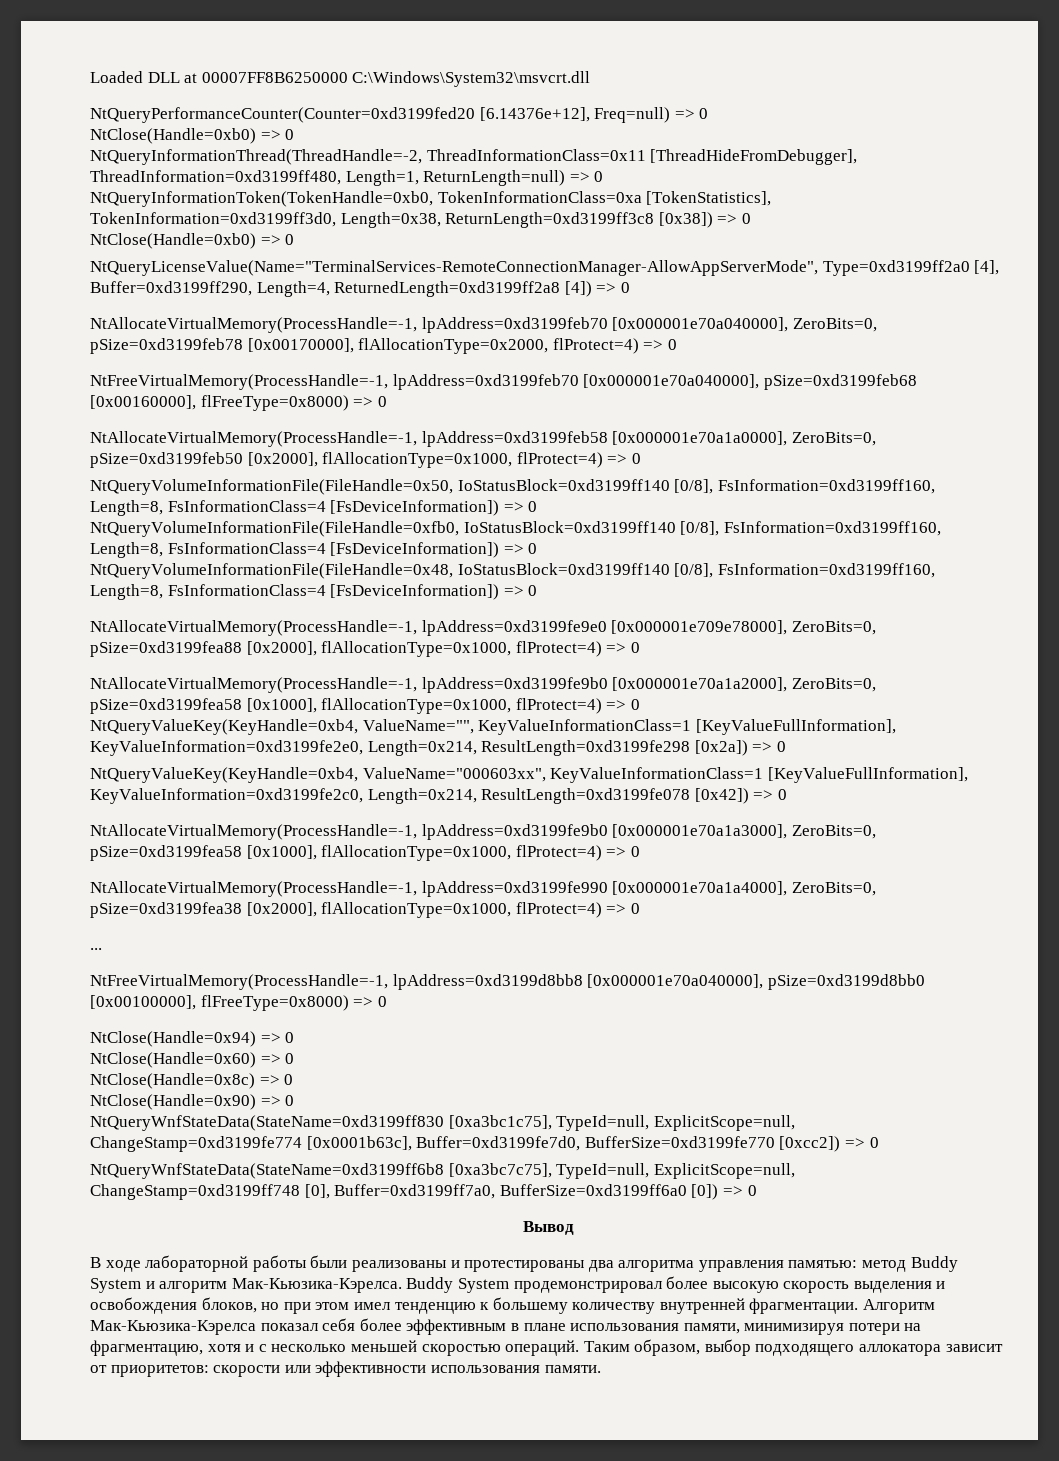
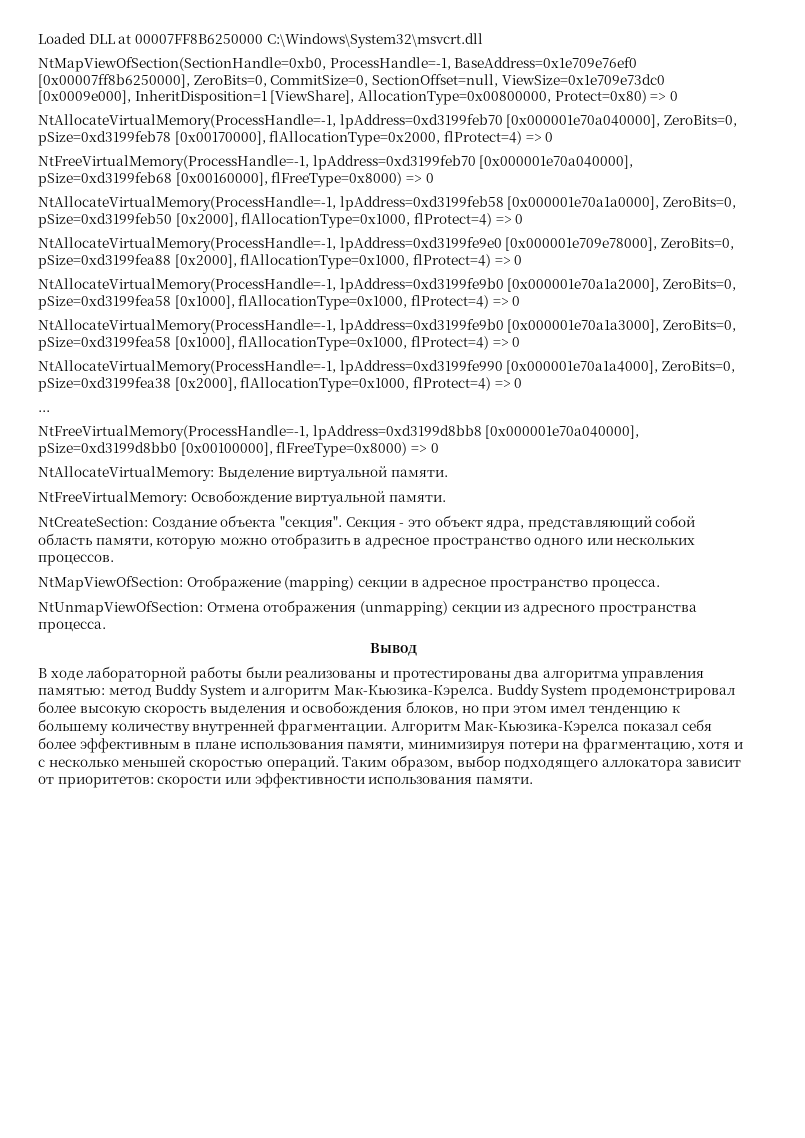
[90,107,709,123] [90,128,295,144] [90,149,858,165] [90,170,604,186] [90,191,772,207] [90,212,751,228] [90,233,295,249] [90,260,1000,276] [90,281,592,297] NtQueryPerformanceCounter(Counter=0xd3199fed20 [6.14376e+12], Freq=null) => 0 // NtClose(Handle=0xb0) => 0 // NtQueryInformationThread(ThreadHandle=-2, ThreadInformationClass=0x11 [ThreadHideFromDebugger], ThreadInformation=0xd3199ff480, Length=1, ReturnLength=null) => 0 // NtQueryInformationToken(TokenHandle=0xb0, TokenInformationClass=0xa [TokenStatistics], TokenInformation=0xd3199ff3d0, Length=0x38, ReturnLength=0xd3199ff3c8 [0x38]) => 0 // NtClose(Handle=0xb0) => 0 // NtQueryLicenseValue(Name="TerminalServices-RemoteConnectionManager-AllowAppServerMode", Type=0xd3199ff2a0 [4], Buffer=0xd3199ff290, Length=4, ReturnedLength=0xd3199ff2a8 [4]) -> [38,57,638,72] [38,74,665,88] [38,90,647,105] NtMapViewOfSection(SectionHandle=0xb0, ProcessHandle=-1, BaseAddress=0x1e709e76ef0 [0x00007ff8b6250000], ZeroBits=0, CommitSize=0, SectionOffset=null, ViewSize=0x1e709e73dc0 [0x0009e000], InheritDisposition=1 [ViewShare], AllocationType=0x00800000, Protect=0x80)
[90,479,935,495] [90,500,538,516] [90,521,941,537] [90,542,538,558] [90,563,935,579] [90,584,538,600] // NtQueryVolumeInformationFile(FileHandle=0x50, IoStatusBlock=0xd3199ff140 [0/8], FsInformation=0xd3199ff160, Length=8, FsInformationClass=4 [FsDeviceInformation]) => 0 // NtQueryVolumeInformationFile(FileHandle=0xfb0, IoStatusBlock=0xd3199ff140 [0/8], FsInformation=0xd3199ff160, Length=8, FsInformationClass=4 [FsDeviceInformation]) => 0 // NtQueryVolumeInformationFile(FileHandle=0x48, IoStatusBlock=0xd3199ff140 [0/8], FsInformation=0xd3199ff160, Length=8, FsInformationClass=4 [FsDeviceInformation]) => 0 -> (524, 219) none
[90,719,896,735] [90,740,786,756] [90,767,968,783] [90,788,787,804] // NtQueryValueKey(KeyHandle=0xb4, ValueName="", KeyValueInformationClass=1 [KeyValueFullInformation], KeyValueInformation=0xd3199fe2e0, Length=0x214, ResultLength=0xd3199fe298 [0x2a]) => 0 // NtQueryValueKey(KeyHandle=0xb4, ValueName="000603xx", KeyValueInformationClass=1 [KeyValueFullInformation], KeyValueInformation=0xd3199fe2c0, Length=0x214, ResultLength=0xd3199fe078 [0x42]) => 0 -> (521, 301) none
[90,1031,295,1047] [90,1052,295,1068] [90,1073,294,1089] [90,1094,295,1110] [90,1115,795,1131] [90,1136,879,1152] [90,1163,795,1179] [90,1184,757,1200] NtClose(Handle=0x94) => 0 // NtClose(Handle=0x60) => 0 // NtClose(Handle=0x8c) => 0 // NtClose(Handle=0x90) => 0 // NtQueryWnfStateData(StateName=0xd3199ff830 [0xa3bc1c75], TypeId=null, ExplicitScope=null, ChangeStamp=0xd3199fe774 [0x0001b63c], Buffer=0xd3199fe7d0, BufferSize=0xd3199fe770 [0xcc2]) => 0 // NtQueryWnfStateData(StateName=0xd3199ff6b8 [0xa3bc7c75], TypeId=null, ExplicitScope=null, ChangeStamp=0xd3199ff748 [0], Buffer=0xd3199ff7a0, BufferSize=0xd3199ff6a0 [0]) => 0 -> [38,466,448,481] [38,490,446,506] [38,515,696,531] [38,533,696,549] [38,554,114,566] [38,575,660,591] [38,600,697,616] [38,621,106,633] NtAllocateVirtualMemory: Выделение виртуальной памяти. // NtFreeVirtualMemory: Освобождение виртуальной памяти. // NtCreateSection: Создание объекта "секция". Секция - это объект ядра, представляющий собой область памяти, которую можно отобразить в адресное пространство одного или нескольких процессов. // NtMapViewOfSection: Отображение (mapping) секции в адресное пространство процесса. // NtUnmapViewOfSection: Отмена отображения (unmapping) секции из адресного пространства процесса.

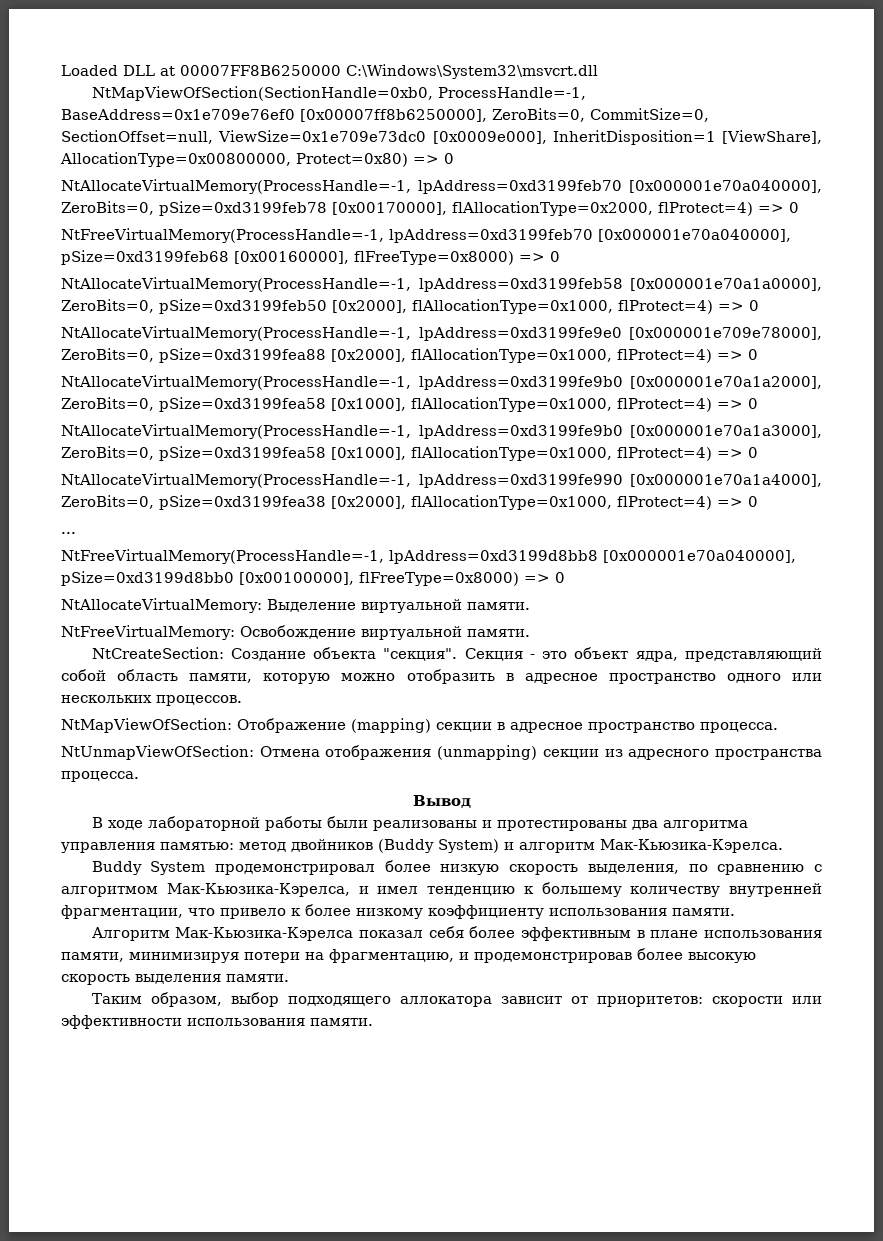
[155,684,246,699] Buddy System -> [291,839,499,853] двойников (Buddy System)
(493, 692) none -> (783, 846) //
[79,701,547,717] высокую скорость выделения и освобождения блоков, но при этом -> [440,864,822,875] [61,883,369,897] низкую скорость выделения, по сравнению с алгоритмом Мак-Кьюзика-Кэрелса, и
[277,720,387,735] фрагментации. -> [61,904,735,919] фрагментации, что привело к более низкому коэффициенту использования памяти. //
[698,741,744,749] [38,756,339,771] хотя и с несколько меньшей скоростью операций. -> [459,948,756,963] [61,974,289,985] и продемонстрировав более высокую скорость выделения памяти. //

